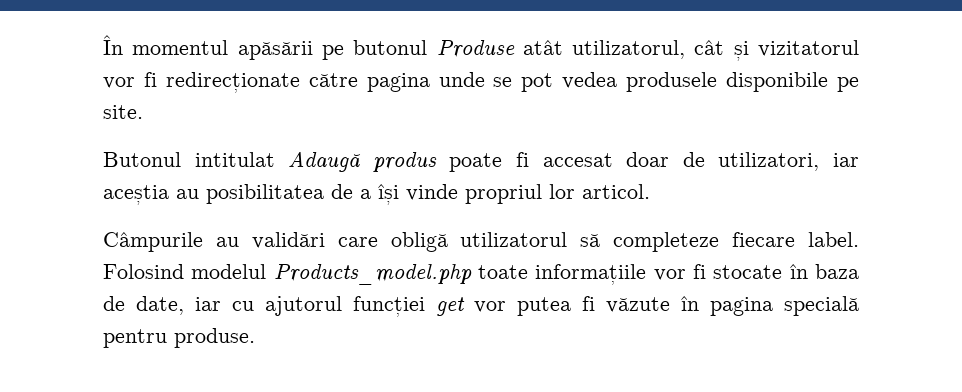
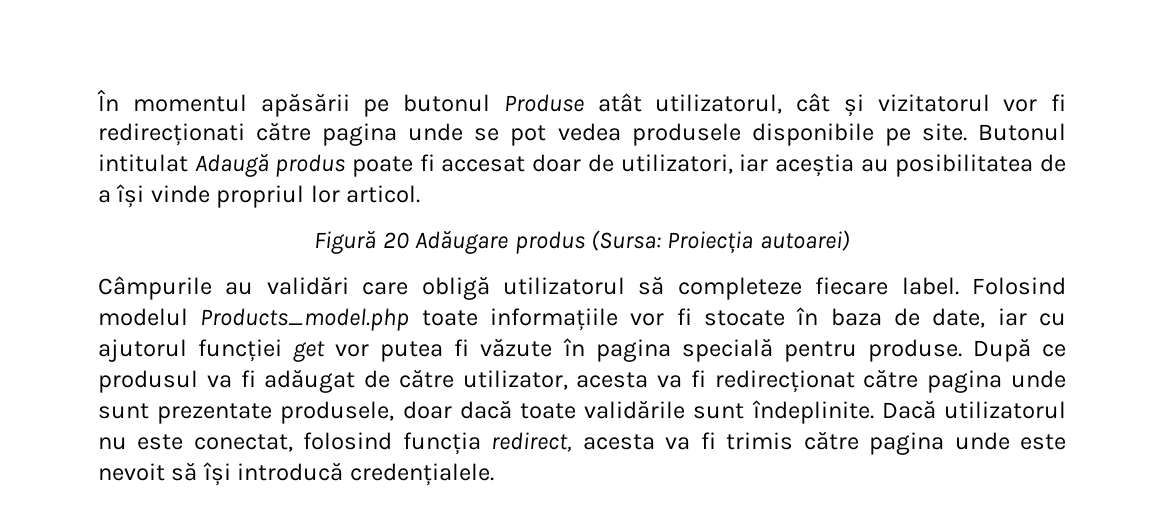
[165,72,300,93] redirecționate -> [98,123,245,146] redirecționati
(143, 112) // -> (967, 132) none
(650, 191) none -> [314,230,850,254] // Figură 20 Adăugare produs (Sursa: Proiecția autoarei)
(255, 338) none -> [972,339,1067,362] [98,370,1066,393] [98,400,1066,424] [98,432,1066,455] [98,462,494,486] După ce produsul va fi adăugat de către utilizator, acesta va fi redirecționat către pagina unde sunt prezentate produsele, doar dacă toate validările sunt îndeplinite. Dacă utilizatorul nu este conectat, folosind funcția redirect, acesta va fi trimis către pagina unde este nevoit să își introducă credențialele.

